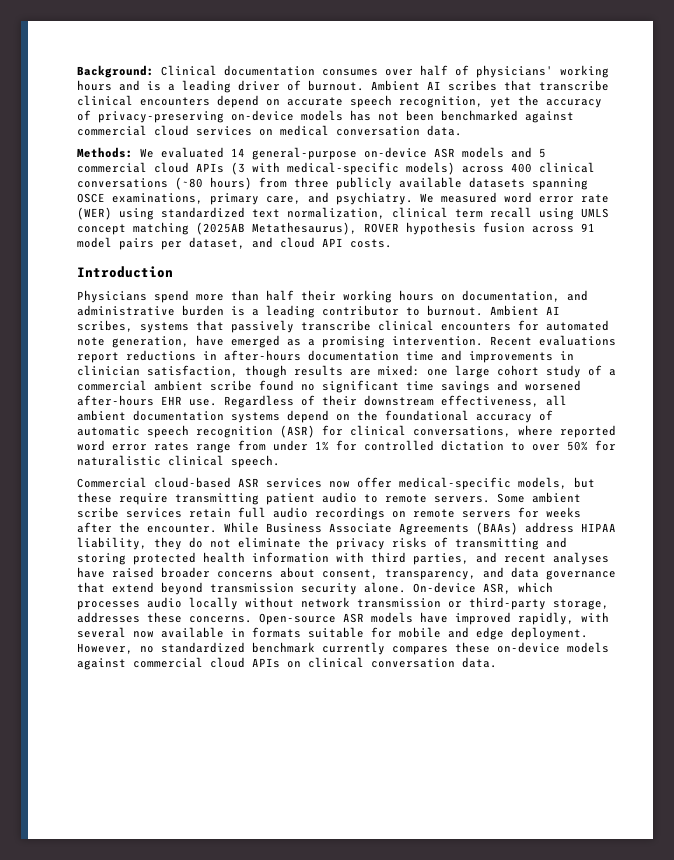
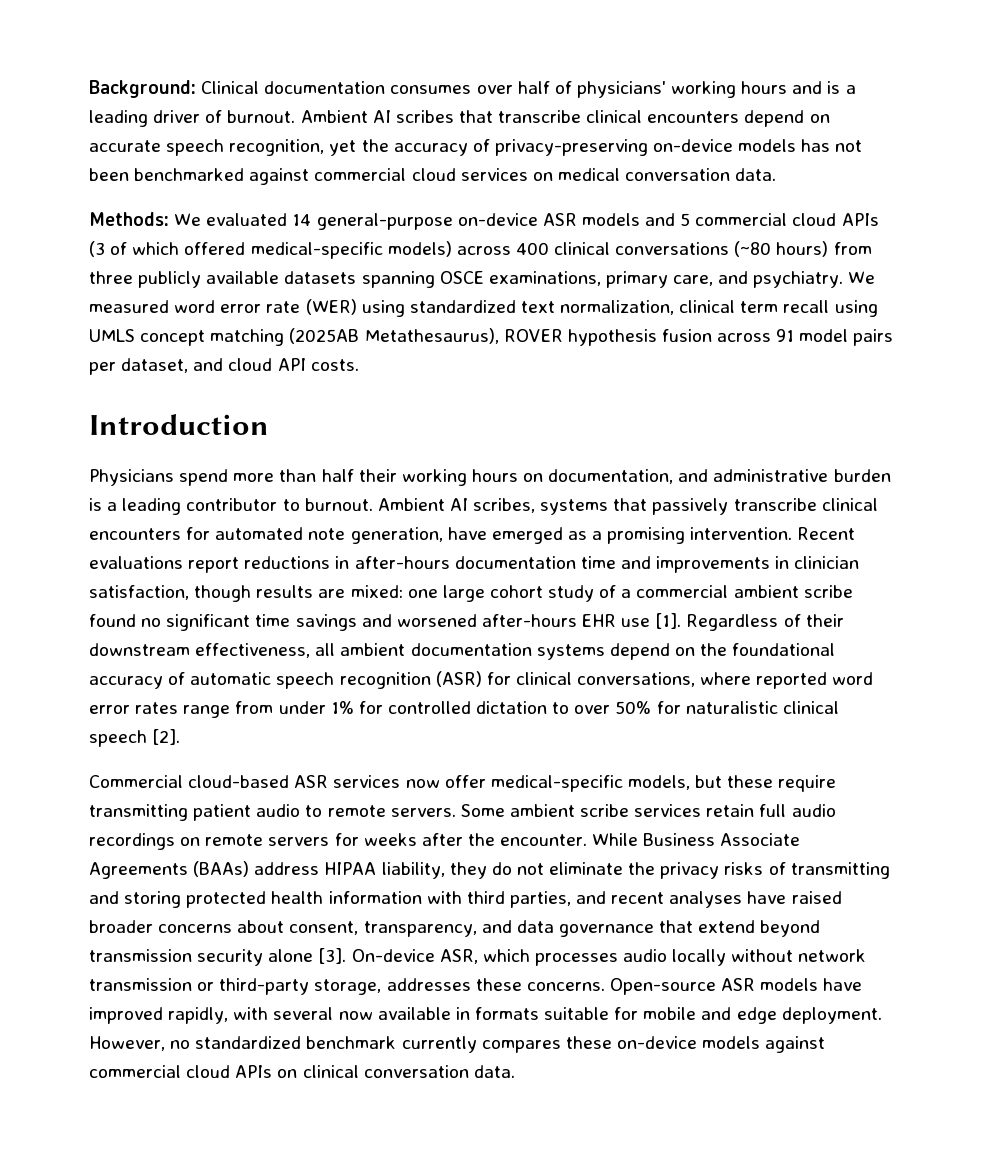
[252,162,280,172] with -> [110,242,246,255] of which offered
[189,399,217,406] use. -> [621,613,682,629] use [1].
[231,455,280,468] speech. -> [89,729,181,747] speech [2].
[364,582,406,593] alone. -> [268,948,347,964] alone [3].

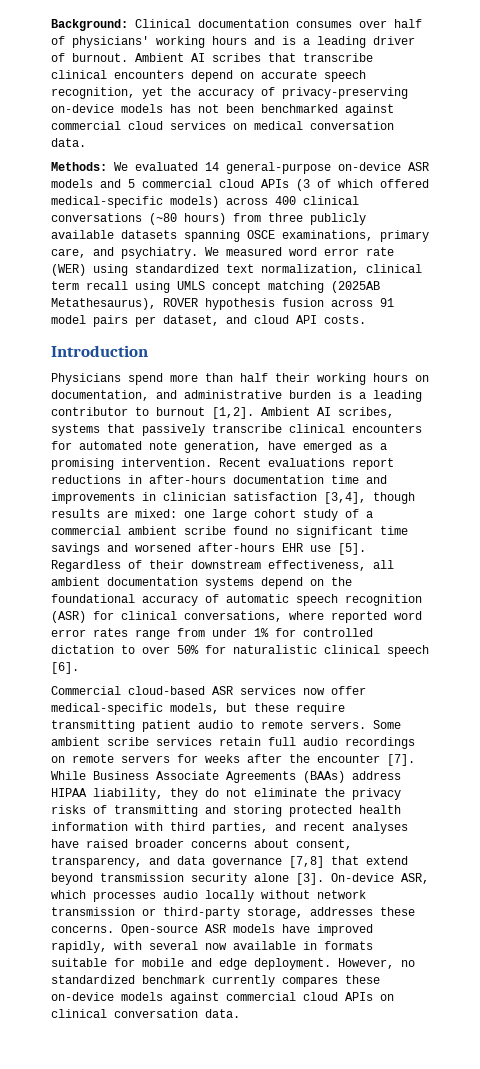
[304,498,373,511] burnout. -> [156,407,254,419] burnout [1,2].
[89,585,189,600] satisfaction, -> [233,492,366,504] satisfaction [3,4],
[655,613,682,629] [1]. -> [338,543,366,555] [5].
[152,729,181,745] [2]. -> [51,662,79,674] [6].
[500,834,588,846] encounter. -> [317,754,415,766] encounter [7].
(654, 930) none -> [289,856,324,868] [7,8]

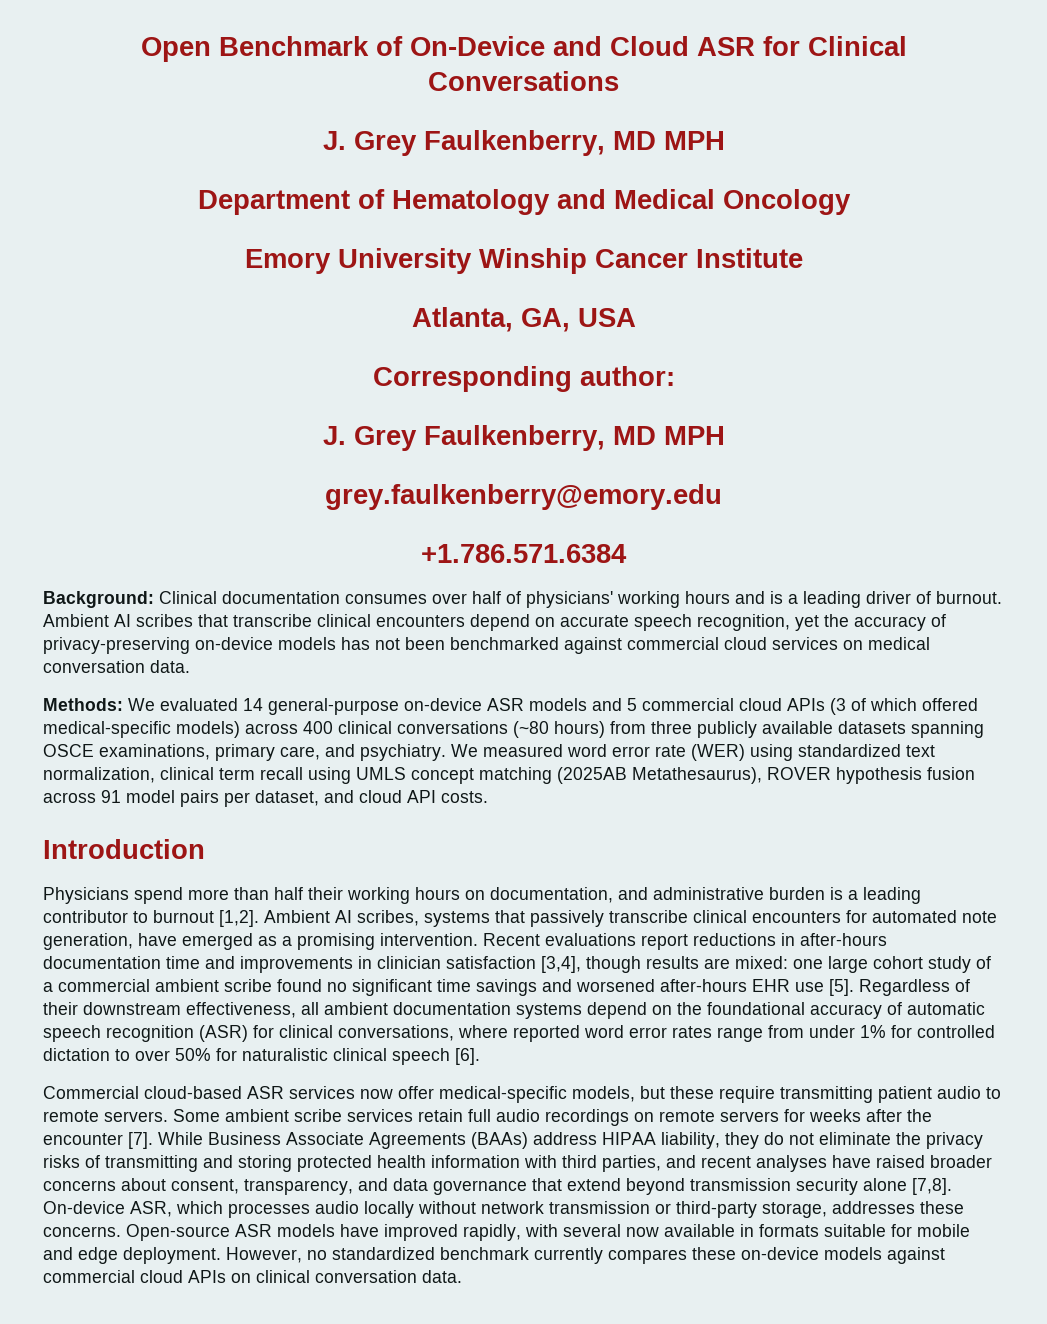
(51, 25) none -> [140,36,907,62] [428,71,619,91] [322,130,725,156] [197,189,851,215] [244,248,803,274] [411,307,636,332] [372,366,675,392] [322,425,725,451] [325,484,722,510] [421,544,627,563] Open Benchmark of On-Device and Cloud ASR for Clinical Conversations // J. Grey Faulkenberry, MD MPH // Department of Hematology and Medical Oncology // Emory University Winship Cancer Institute // Atlanta, GA, USA // Corresponding author: // J. Grey Faulkenberry, MD MPH // grey.faulkenberry@emory.edu // +1.786.571.6384 //
[289,856,324,868] [7,8] -> (527, 1187) none
[296,873,324,885] [3]. -> [912,1178,952,1195] [7,8].

